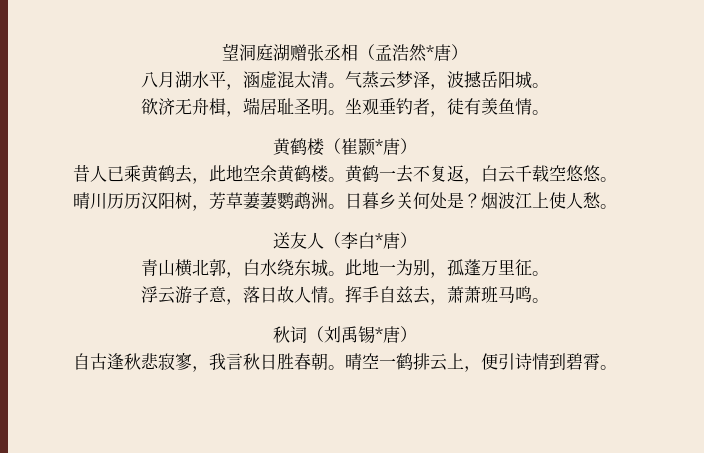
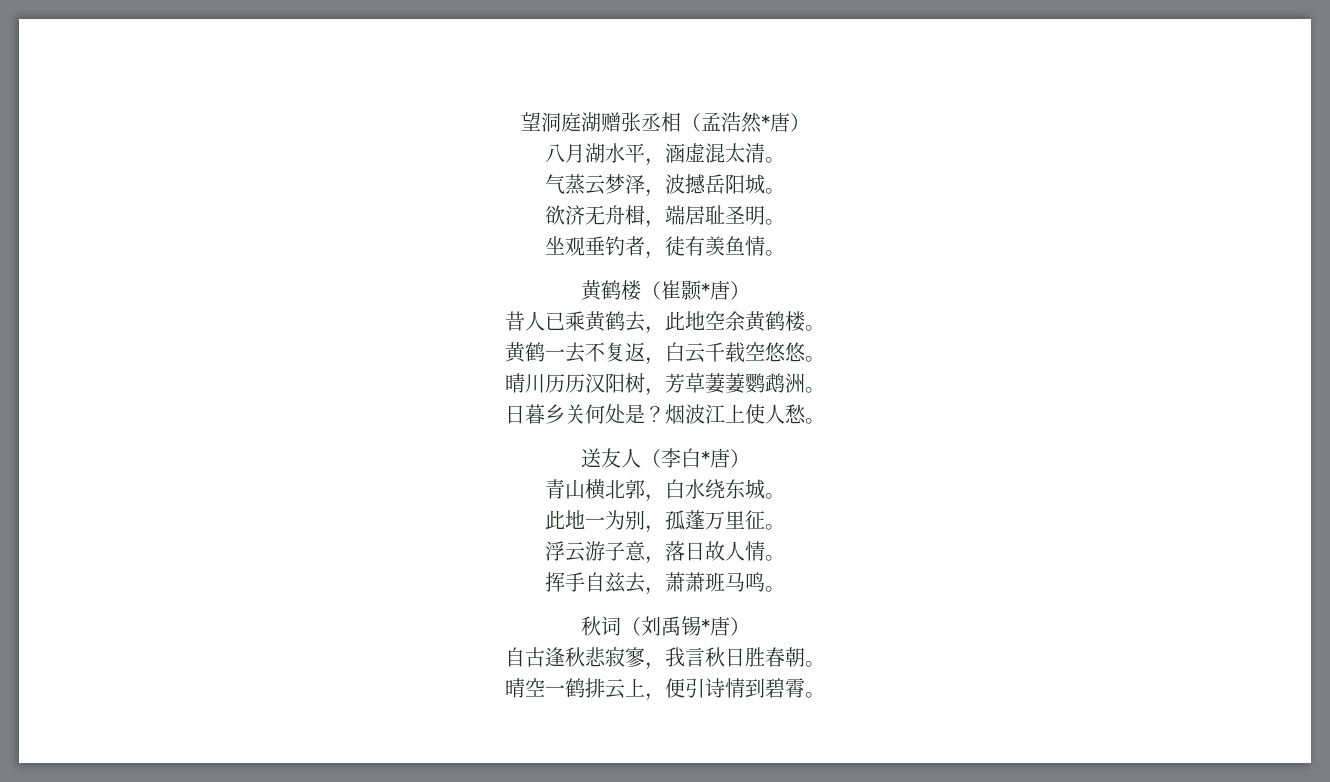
(345, 85) none -> (785, 160) //
(345, 112) none -> (785, 222) //
(345, 179) none -> (825, 328) //
(345, 206) none -> (825, 390) //
(345, 273) none -> (785, 496) //
(345, 300) none -> (785, 558) //
(345, 367) none -> (825, 664) //

